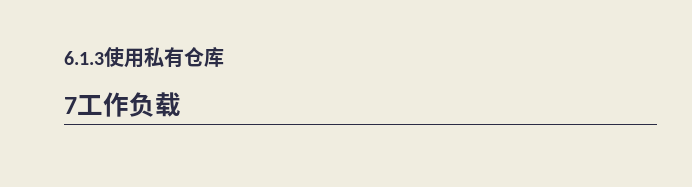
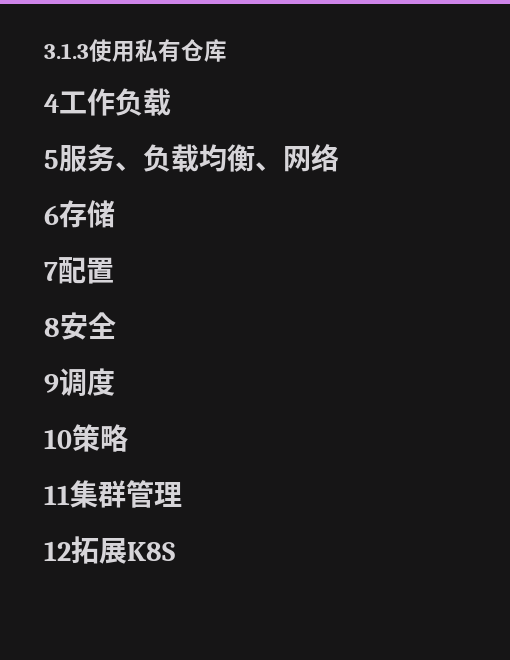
[64,51,104,65] 6.1.3 -> [44,43,89,59] 3.1.3
[64,97,77,114] 7 -> [44,94,59,113] 4
(181, 104) none -> [44,144,339,172] [44,200,115,228] [44,257,114,284] [44,312,116,340] [44,368,115,396] [44,424,128,452] [44,480,182,508] [44,536,175,564] // 5服务、负载均衡、网络 // 6存储 // 7配置 // 8安全 // 9调度 // 10策略 // 11集群管理 // 12拓展K8S

